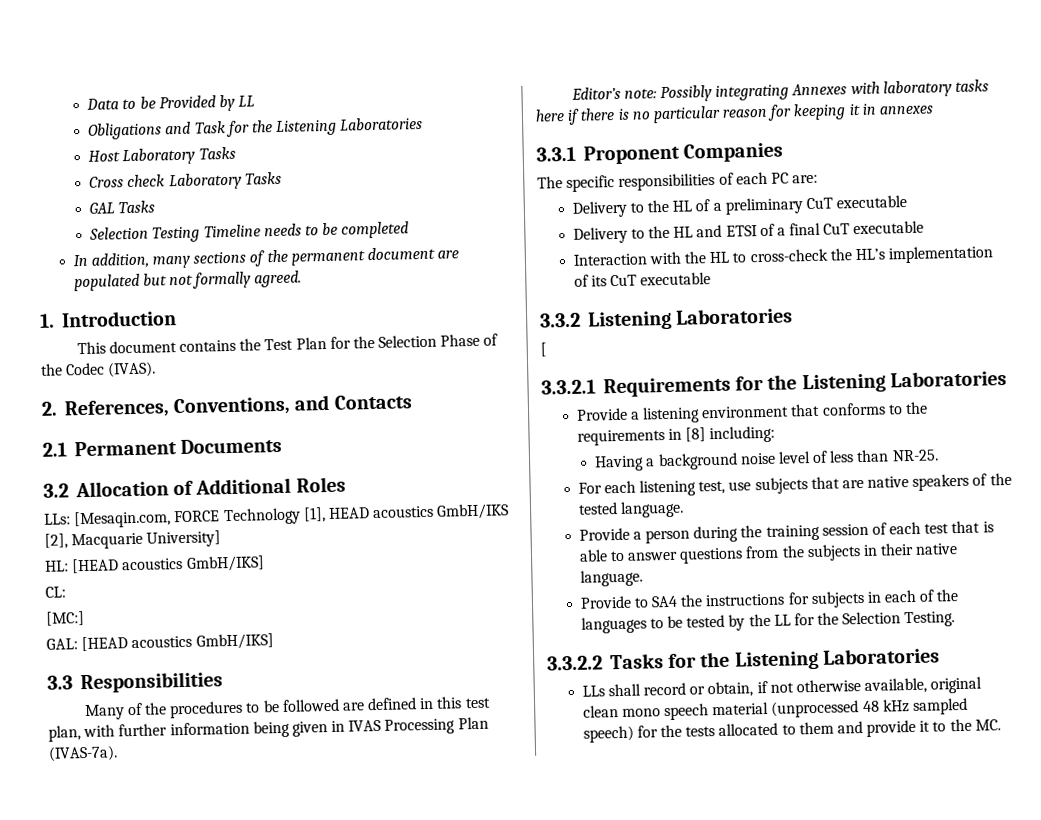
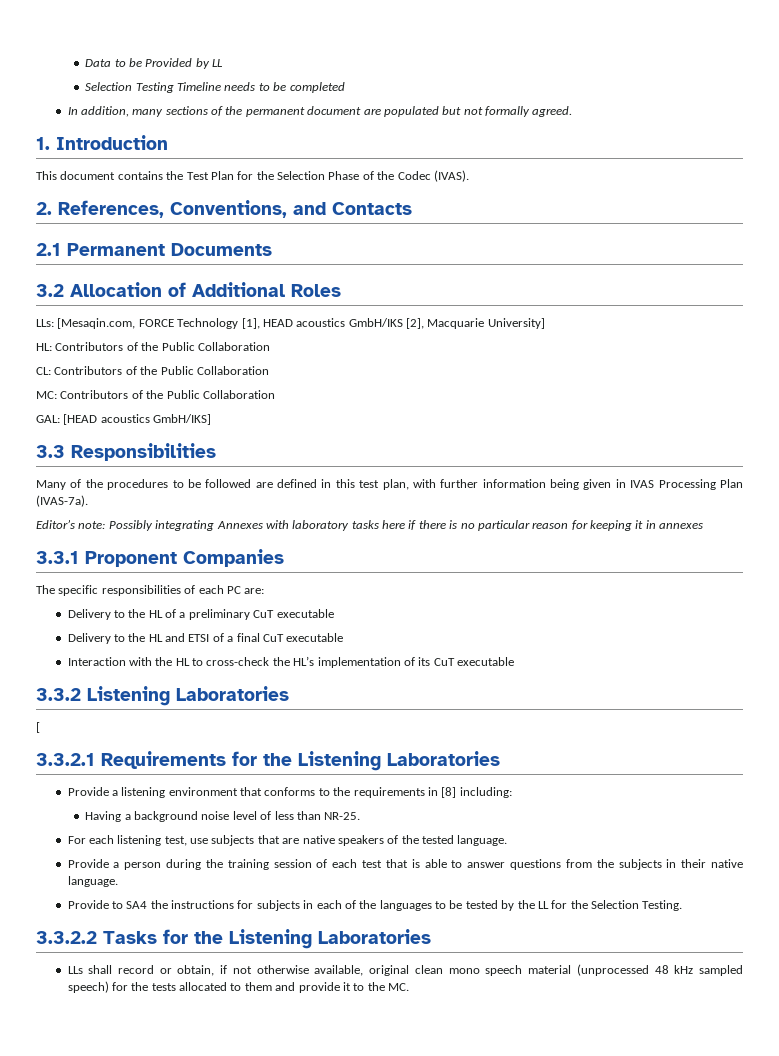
[88,116,424,140] [88,146,236,166] [89,171,282,191] [89,200,156,214] // Obligations and Task for the Listening Laboratories // Host Laboratory Tasks // Cross check Laboratory Tasks // GAL Tasks -> (224, 63) none
[71,555,265,574] [45,586,66,598] [46,611,85,626] [HEAD acoustics GmbH/IKS] // CL: // [MC:] -> [55,342,270,351] [36,366,269,375] [36,390,275,399] Contributors of the Public Collaboration // CL: Contributors of the Public Collaboration // MC: Contributors of the Public Collaboration

